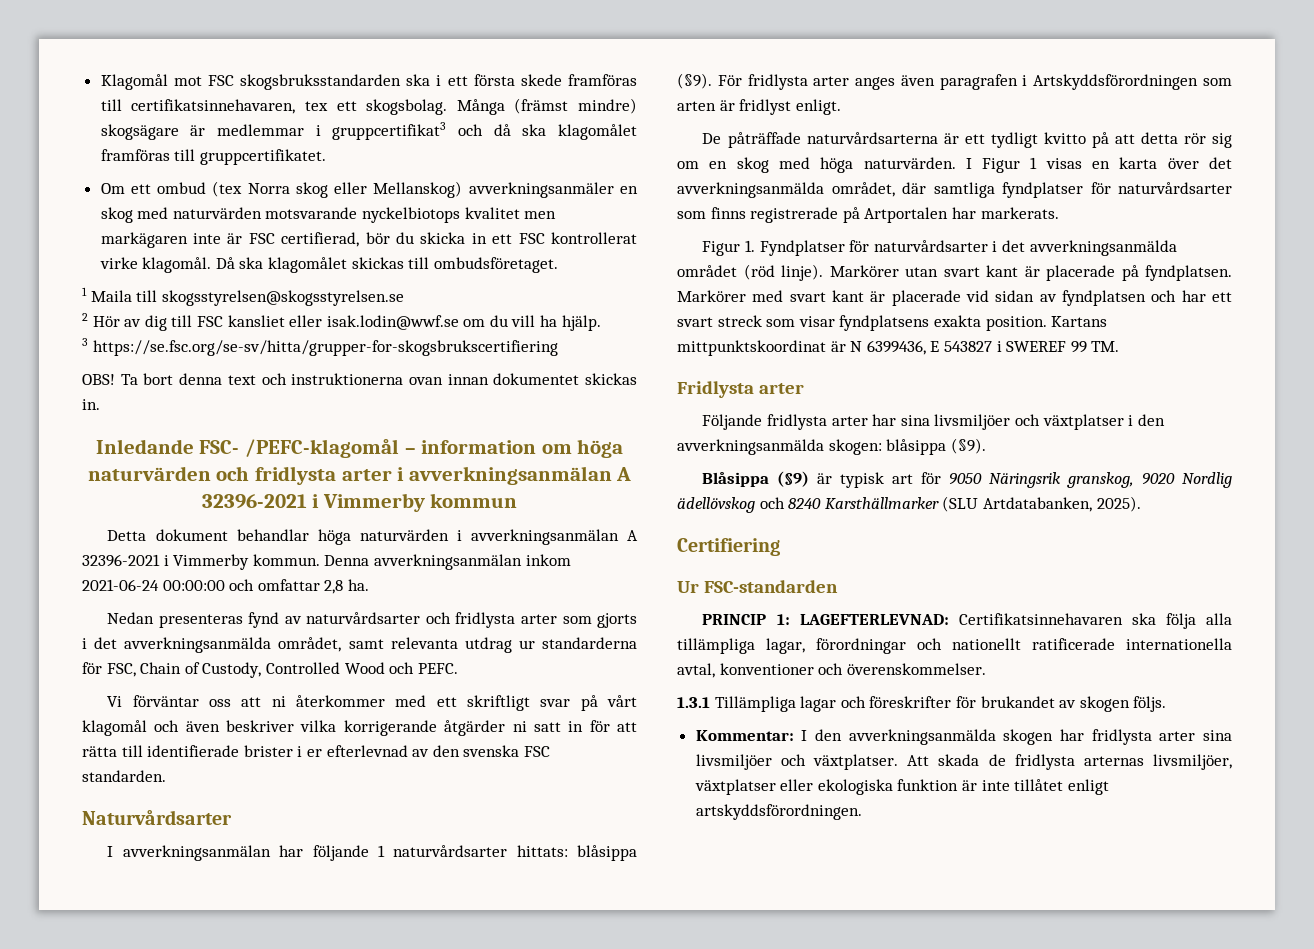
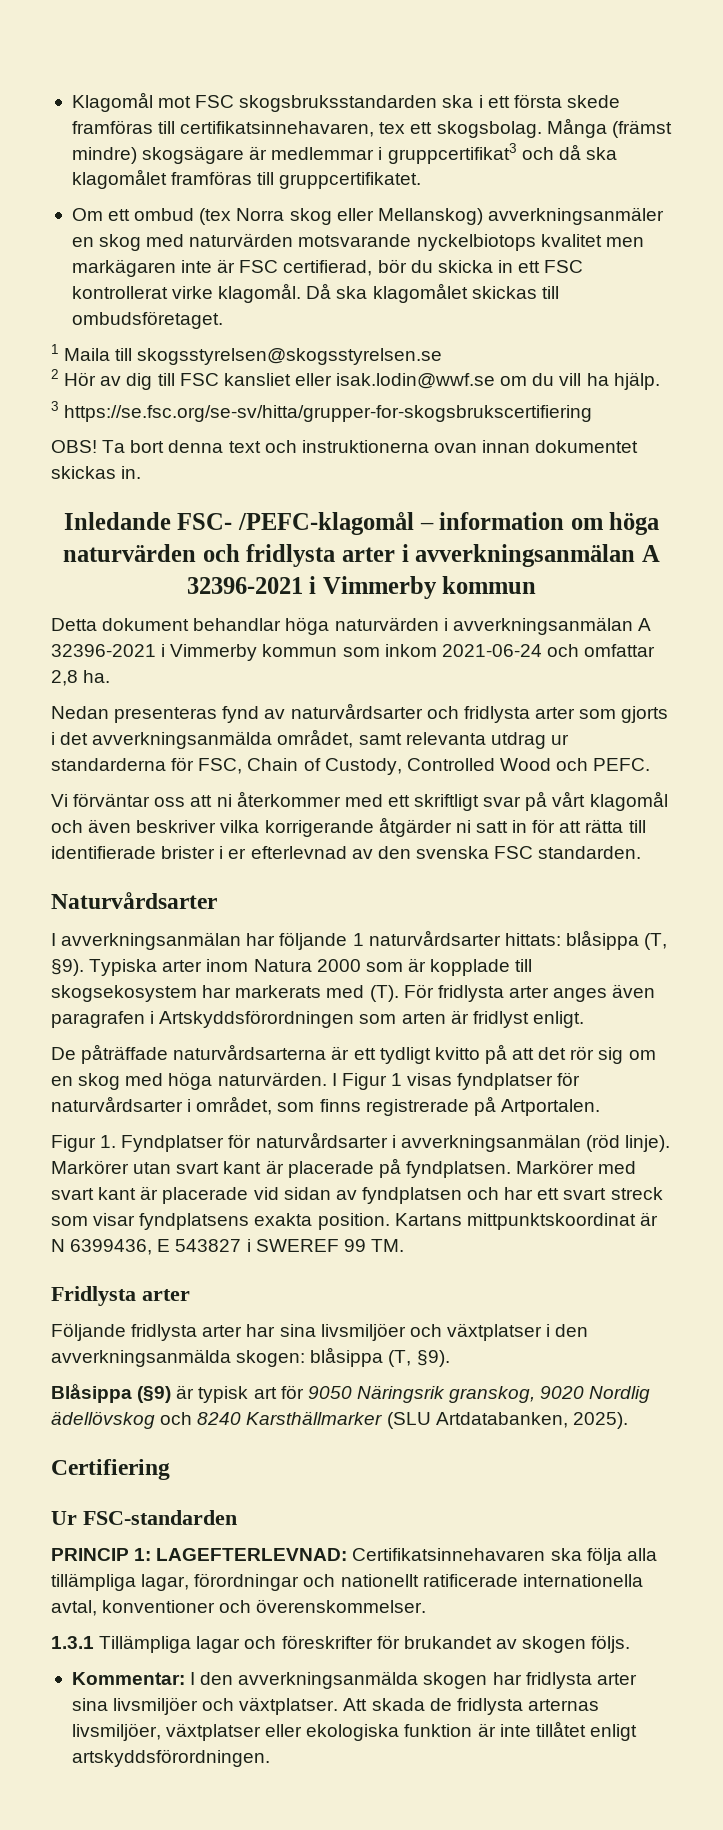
[252,554,522,570] kommun. Denna avverkningsanmälan -> [262,644,380,657] kommun som
[162,580,225,591] 00:00:00 -> (542, 650) none
[677,73,712,89] (§9). -> [644,933,668,950] [51,958,533,976] [51,985,399,1002] (T, §9). Typiska arter inom Natura 2000 som är kopplade till skogsekosystem har markerats med (T).
[1140,132,1178,144] detta -> [538,1047,567,1060] det
[1092,157,1232,169] [677,182,995,198] en karta över det avverkningsanmälda området, där samtliga -> (453, 1079) none
(1232, 188) none -> [187,1096,273,1115] i området,
[864,207,1059,223] Artportalen har markerats. -> [500,1099,600,1116] Artportalen.
[1002,240,1177,256] [677,265,737,277] det avverkningsanmälda området -> [400,1134,581,1152] avverkningsanmälan
[950,438,986,454] (§9). -> [388,1350,450,1367] (T, §9).

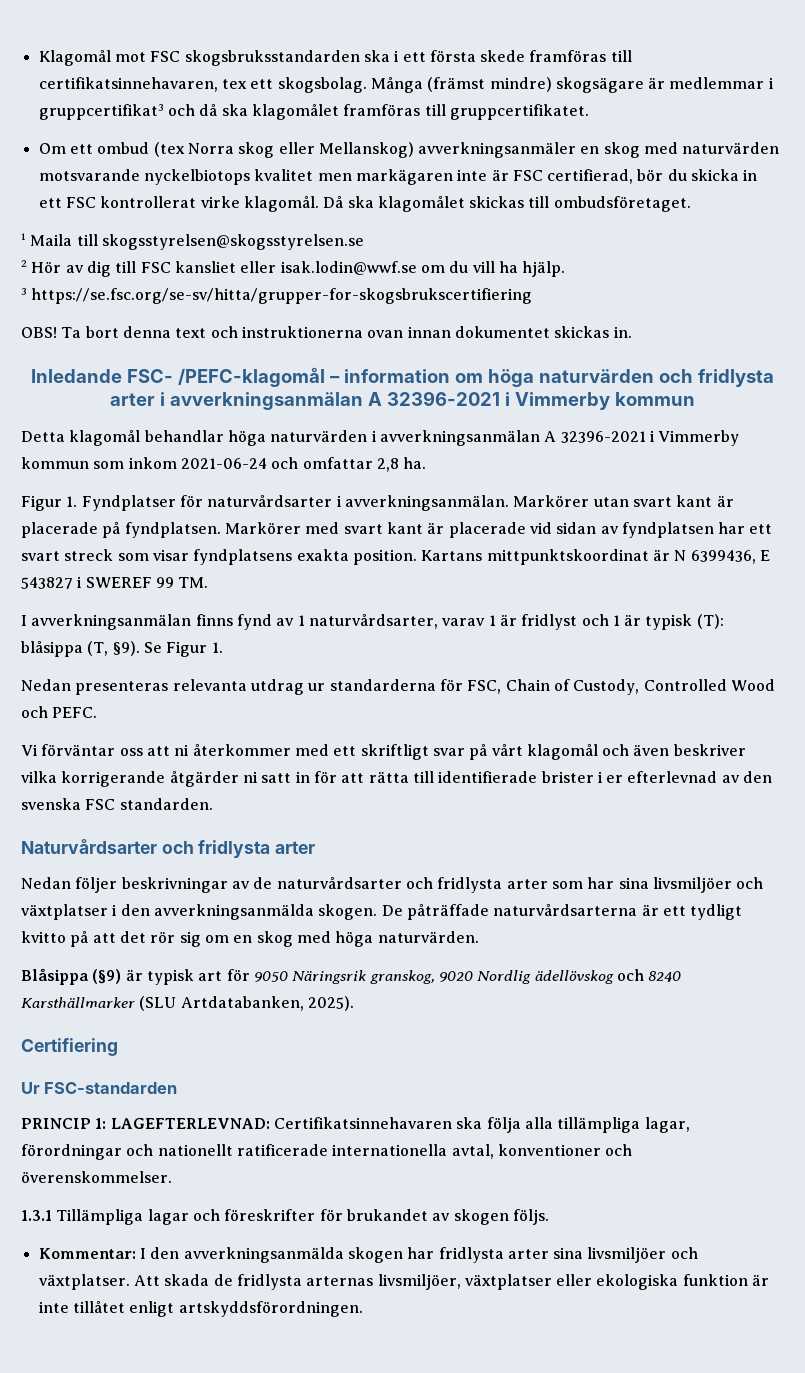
[102,618,190,631] dokument -> [69,430,141,446] klagomål
[51,703,669,723] [51,729,402,749] Nedan presenteras fynd av naturvårdsarter och fridlysta arter som gjorts i det avverkningsanmälda området, samt -> [21,495,734,511] [21,522,773,538] [21,549,770,565] [21,576,209,589] [21,614,724,630] [21,641,223,657] [21,679,169,695] Figur 1. Fyndplatser för naturvårdsarter i avverkningsanmälan. Markörer utan svart kant är placerade på fyndplatsen. Markörer med svart kant är placerade vid sidan av fyndplatsen har ett svart streck som visar fyndplatsens exakta position. Kartans mittpunktskoordinat är N 6399436, E 543827 i SWEREF 99 TM. // I avverkningsanmälan finns fynd av 1 naturvårdsarter, varav 1 är fridlyst och 1 är typisk (T): blåsippa (T, §9). Se Figur 1. // Nedan presenteras
[51,930,668,950] [51,958,533,976] [51,984,656,1002] [51,1010,584,1028] // I avverkningsanmälan har följande 1 naturvårdsarter hittats: blåsippa (T, §9). Typiska arter inom Natura 2000 som är kopplade till skogsekosystem har markerats med (T). För fridlysta arter anges även paragrafen i Artskyddsförordningen som arten är fridlyst enligt. // -> [161,840,316,858] [21,877,764,893] [21,904,378,920] och fridlysta arter // Nedan följer beskrivningar av de naturvårdsarter och fridlysta arter som har sina livsmiljöer och växtplatser i den avverkningsanmälda skogen.
[331,1072,581,1090] [51,1096,600,1116] [51,1132,671,1152] [51,1158,637,1178] [51,1186,663,1204] [51,1212,658,1230] [51,1239,404,1255] [51,1286,190,1306] [51,1323,589,1341] [51,1347,450,1367] I Figur 1 visas fyndplatser för naturvårdsarter i området, som finns registrerade på Artportalen. // Figur 1. Fyndplatser för naturvårdsarter i avverkningsanmälan (röd linje). Markörer utan svart kant är placerade på fyndplatsen. Markörer med svart kant är placerade vid sidan av fyndplatsen och har ett svart streck som visar fyndplatsens exakta position. Kartans mittpunktskoordinat är N 6399436, E 543827 i SWEREF 99 TM. // Fridlysta arter // Följande fridlysta arter har sina livsmiljöer och växtplatser i den avverkningsanmälda skogen: blåsippa (T, §9). -> (479, 937) none

